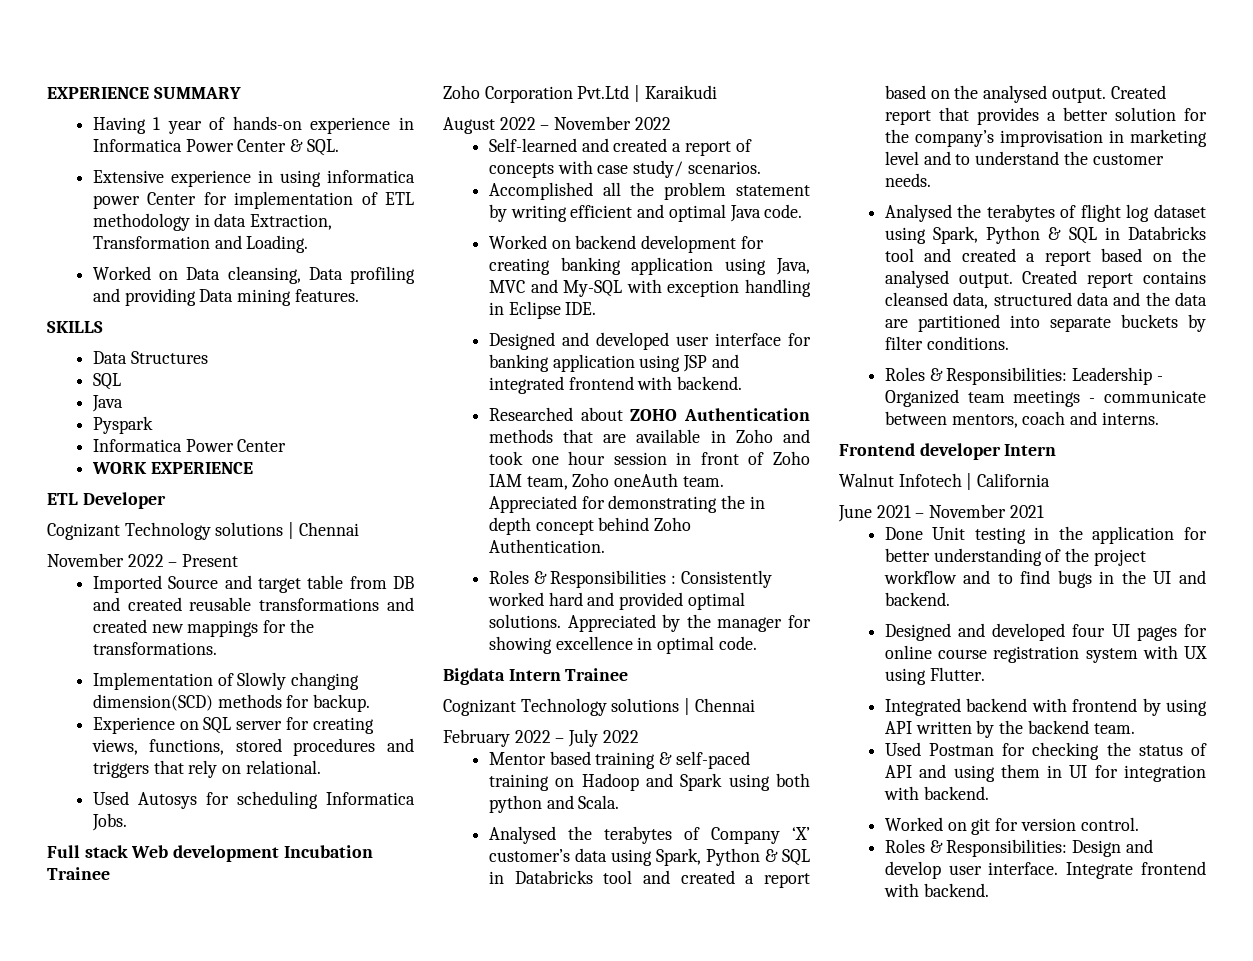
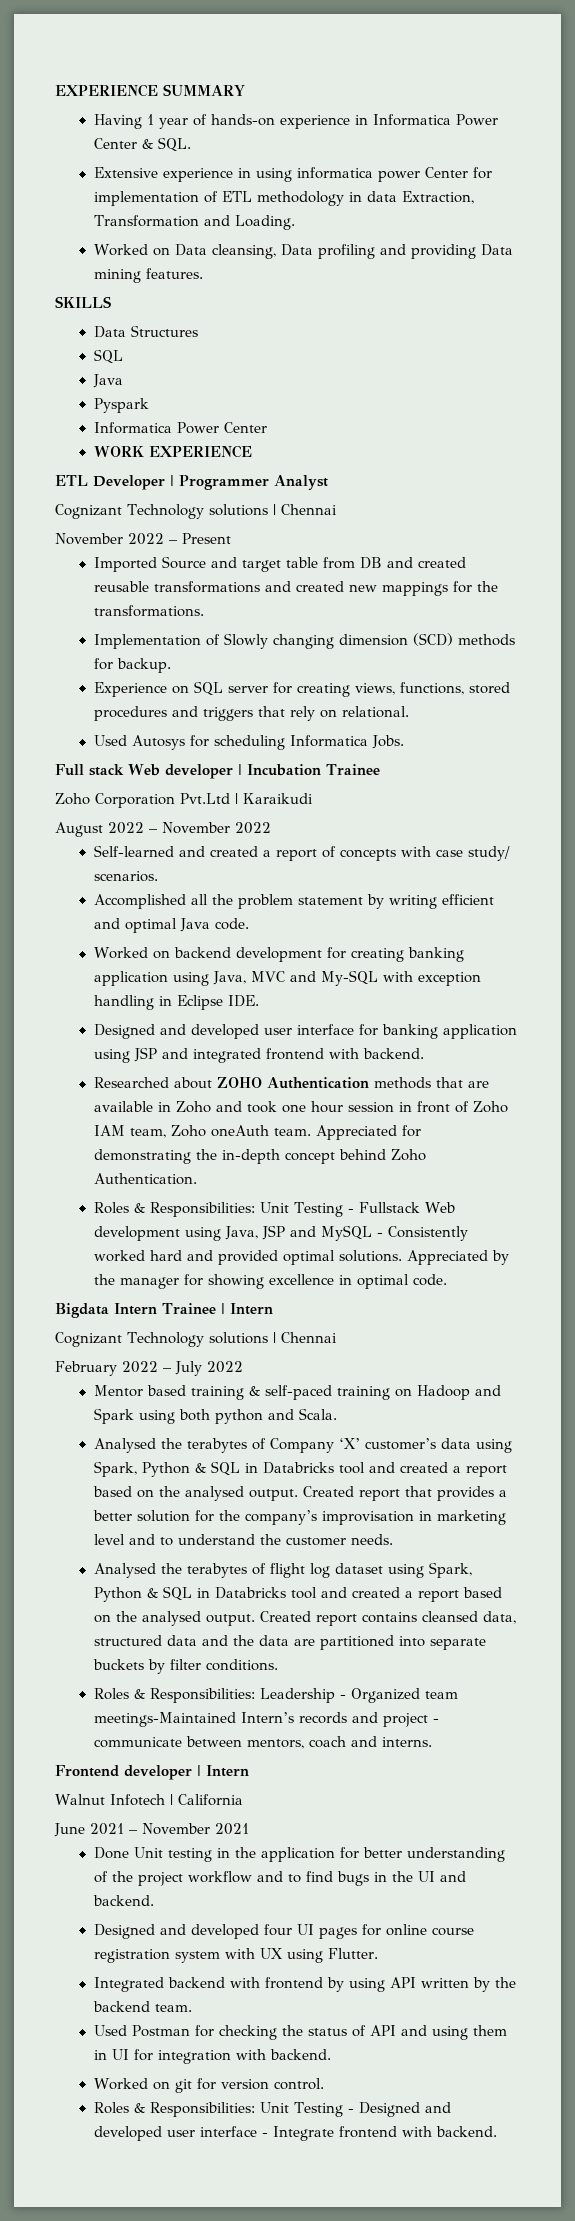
(166, 500) none -> [170,475,328,490] | Programmer Analyst
[92,694,213,711] dimension(SCD) -> [338,633,453,646] dimension (SCD)
[173,845,280,862] development -> [164,764,242,779] developer |
[749,496,765,509] [488,517,531,535] in depth -> [221,1149,280,1164] in-depth
[550,570,677,588] Responsibilities : -> [149,1202,455,1217] [93,1225,383,1241] Responsibilities: Unit Testing - Fullstack Web development using Java, JSP and MySQL -
(629, 674) none -> [220,1303,273,1315] | Intern
[1013,390,1081,407] meetings -> [93,1712,428,1727] meetings-Maintained Intern’s records and project
(1001, 451) none -> [197,1765,201,1776] |
[1072,839,1153,857] [884,861,1059,879] Design and develop user interface. -> [259,2102,451,2117] [93,2126,268,2141] Unit Testing - Designed and developed user interface -

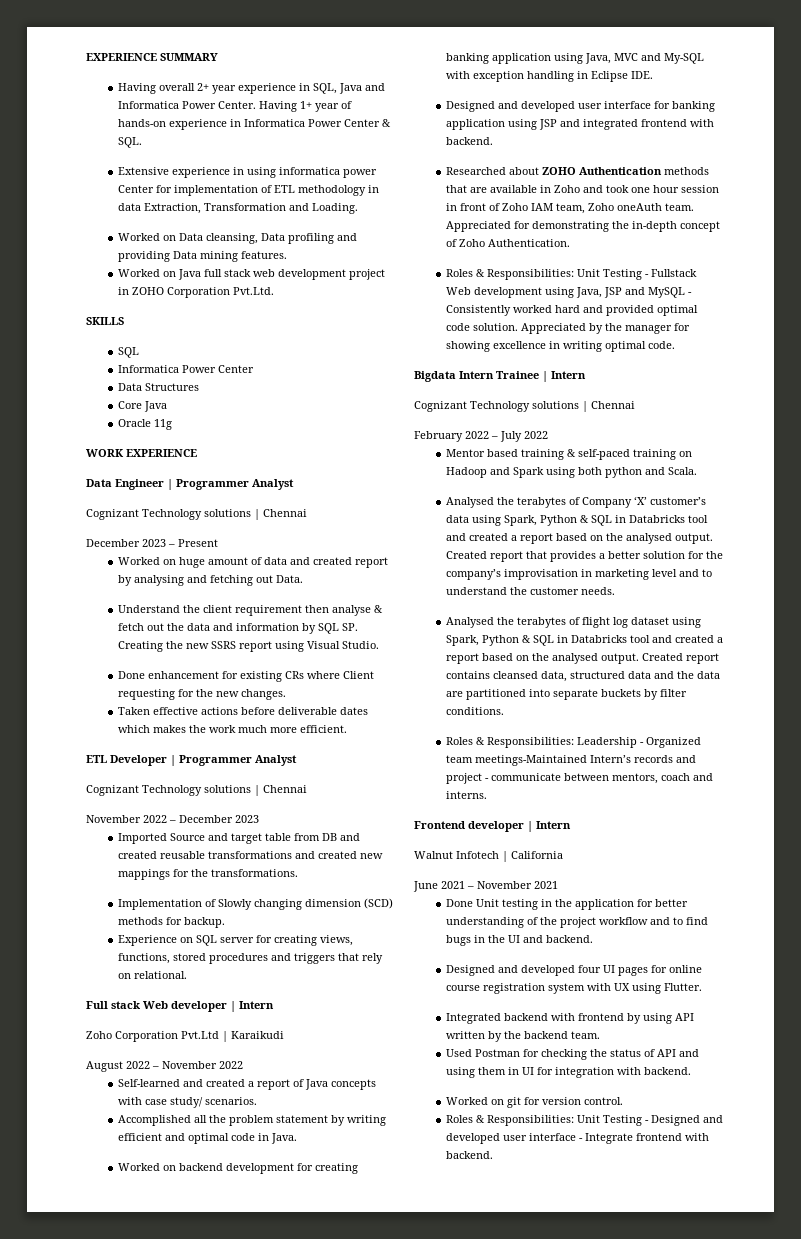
[146,114,154,125] 1 -> [158,83,385,94] [117,101,312,112] overall 2+ year experience in SQL, Java and Informatica Power Center. Having 1+
(203, 273) none -> [117,269,385,280] [117,287,274,298] // Worked on Java full stack web development project in ZOHO Corporation Pvt.Ltd.
[93,325,198,338] [93,349,123,364] [92,374,123,388] [93,398,149,413] // Data Structures // SQL // Java // Pyspark -> [117,347,139,358] // SQL
[93,445,252,458] WORK EXPERIENCE -> [117,383,199,391] [117,401,167,412] [117,419,172,430] [86,449,197,457] [86,479,294,490] [86,509,307,520] [86,539,218,547] [117,557,388,568] [117,575,303,586] [117,605,383,616] [117,623,358,634] [117,641,379,652] [117,671,374,682] [117,689,286,700] [117,707,368,715] [117,725,347,733] Data Structures // Core Java // Oracle 11g // WORK EXPERIENCE // Data Engineer | Programmer Analyst // Cognizant Technology solutions | Chennai // December 2023 – Present // Worked on huge amount of data and created report by analysing and fetching out Data. // Understand the client requirement then analyse & fetch out the data and information by SQL SP. Creating the new SSRS report using Visual Studio. // Done enhancement for existing CRs where Client requesting for the new changes. // Taken effective actions before deliverable dates which makes the work much more efficient.
[182,533,231,544] Present -> [179,815,259,823] December 2023
[93,735,404,750] // Used Autosys for scheduling Informatica Jobs. -> (187, 975) none
[246,764,380,776] Incubation Trainee -> [239,1001,274,1009] Intern
(336, 852) none -> [304,1079,328,1090] Java
[179,918,249,932] Java code. -> [230,1133,297,1144] code in Java.
[338,1149,386,1160] behind -> [445,239,457,247] of
[338,1250,402,1262] solutions. -> [445,323,518,331] code solution.
(352, 1280) none -> [562,341,602,352] writing

